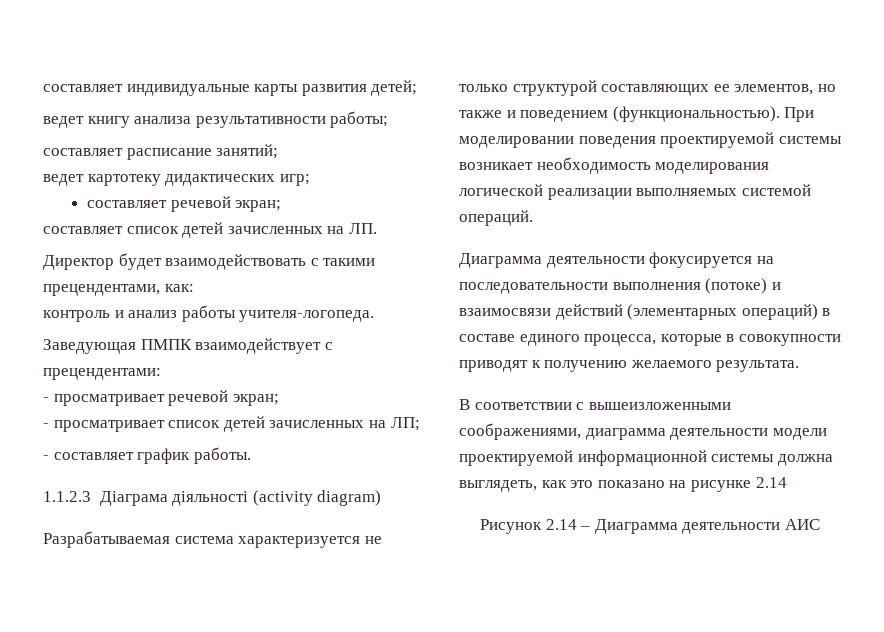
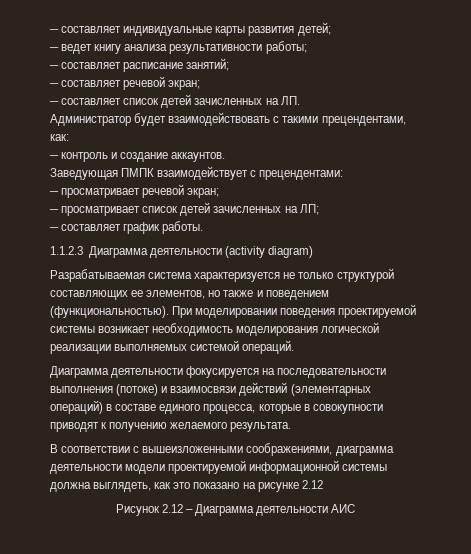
(43, 88) none -> [49,29,59,33] ─
(418, 88) none -> [49,47,59,51] ─
(389, 119) none -> [49,65,59,69] ─
[43,174,310,186] ведет картотеку дидактических игр; // -> [49,83,59,87] ─
(282, 206) none -> [49,101,59,105] ─
[43,255,114,270] Директор -> [50,114,131,126] Администратор
(194, 288) none -> [49,155,59,159] ─
[128,305,375,322] анализ работы учителя-логопеда. -> [120,152,226,162] создание аккаунтов.
[43,397,49,402] - -> [49,191,59,195] ─
[43,423,49,428] - -> [49,209,59,213] ─
[43,455,49,460] - -> [49,227,59,231] ─
[99,491,249,506] Діаграма діяльності -> [88,246,222,258] Диаграмма деятельности
[755,477,787,488] 2.14 -> [301,480,323,489] 2.12
[545,519,577,530] 2.14 -> [161,504,183,513] 2.12

